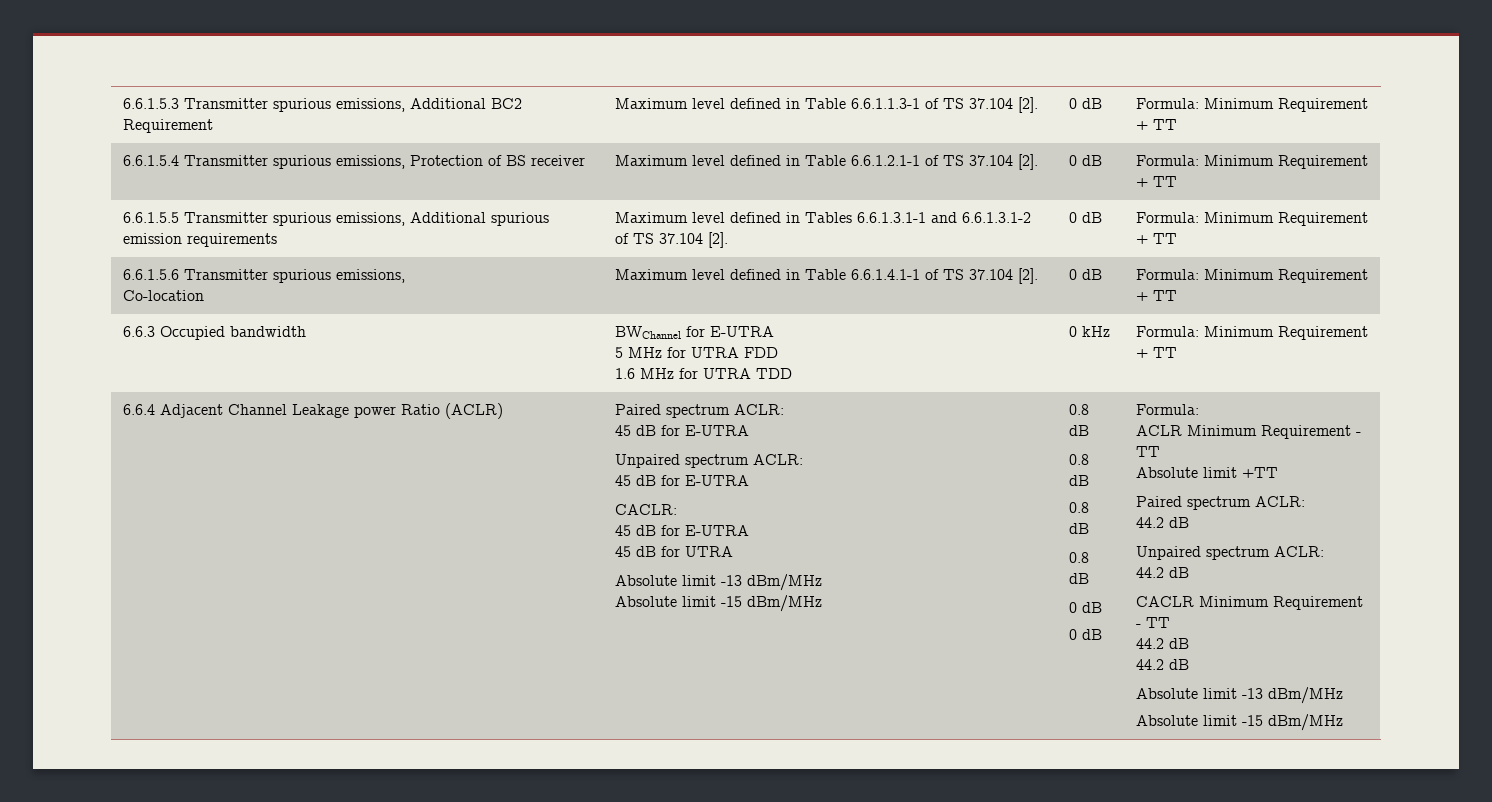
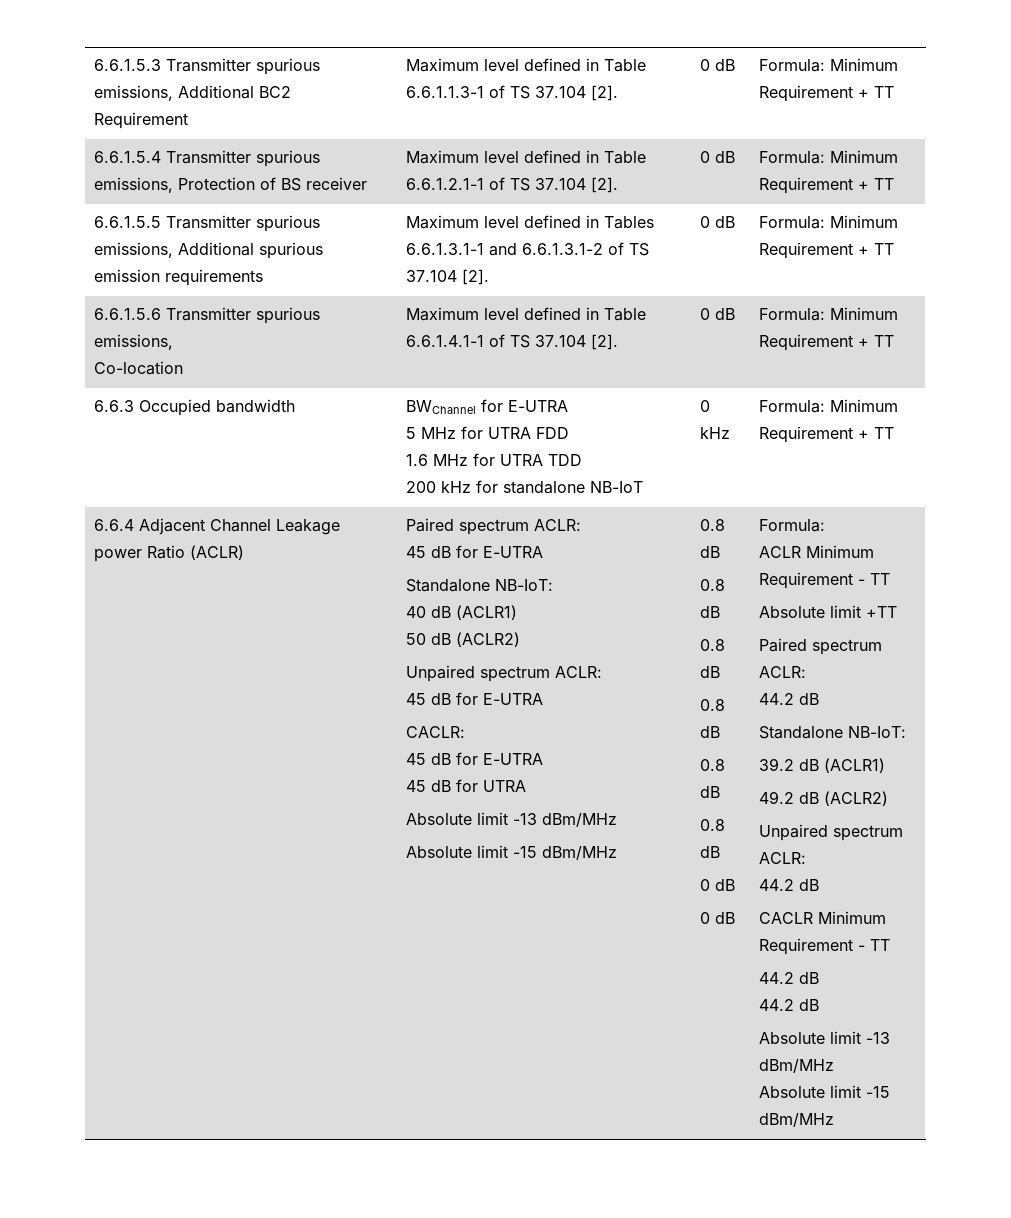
(792, 373) none -> [405,480,643,494] // 200 kHz for standalone NB-IoT
(749, 430) none -> [405,579,553,592] [405,605,517,620] [405,632,520,647] // Standalone NB-IoT: // 40 dB (ACLR1) // 50 dB (ACLR2)
(1089, 578) none -> [699,759,725,771] [699,786,720,798] [699,819,725,831] [699,846,720,858] // 0.8 dB // 0.8 dB
(1189, 522) none -> [758,726,906,739] [758,758,885,773] [758,791,888,806] // Standalone NB-IoT: // 39.2 dB (ACLR1) // 49.2 dB (ACLR2)

